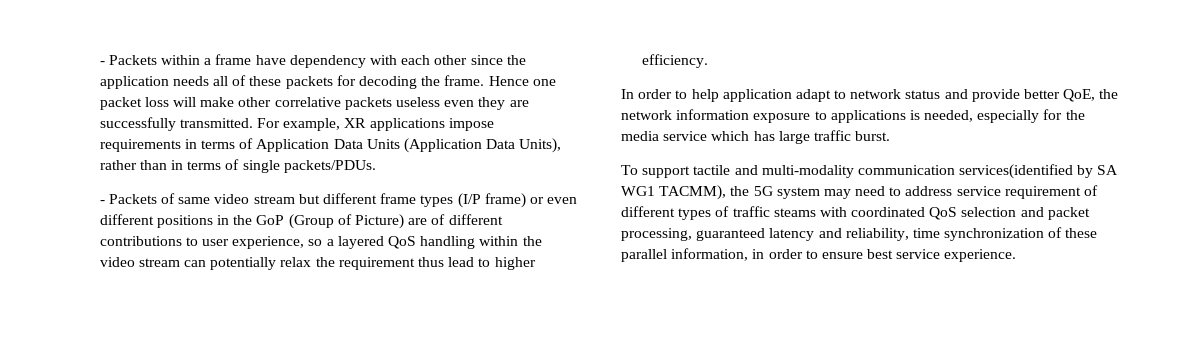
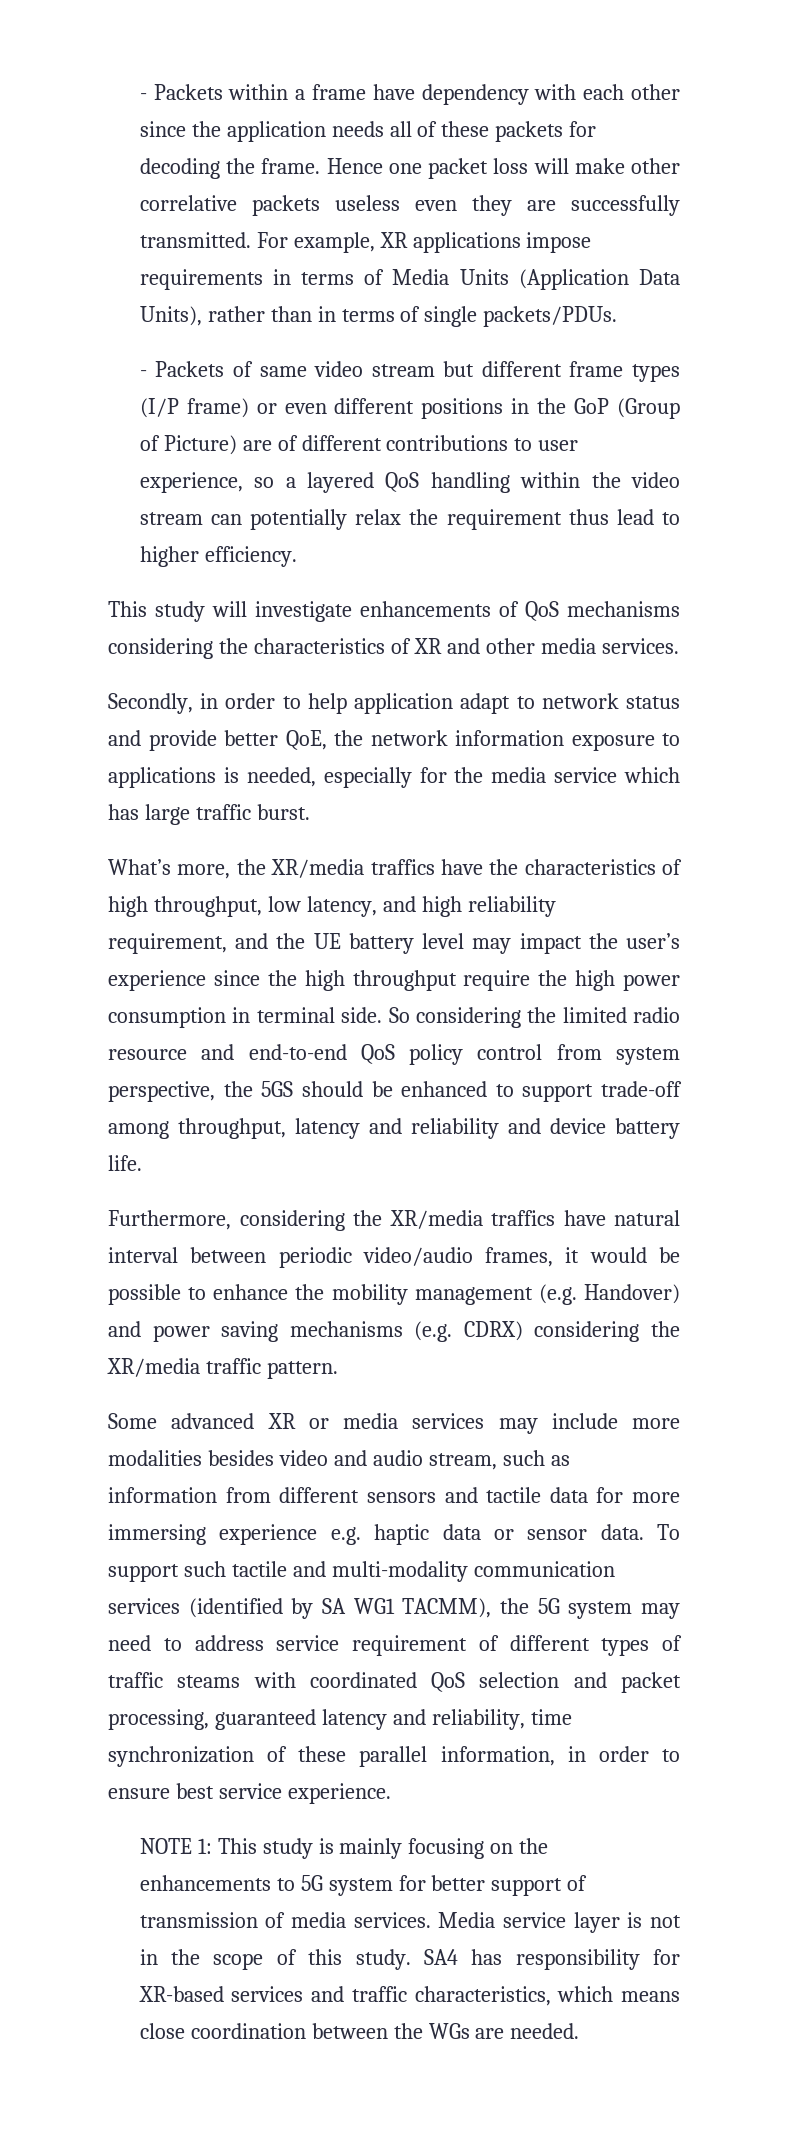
[256,139,363,152] Application Data -> [392,269,450,285] Media
[621,89,634,99] In -> [108,601,680,622] [108,638,679,659] [108,693,219,714] This study will investigate enhancements of QoS mechanisms considering the characteristics of XR and other media services. // Secondly, in
(891, 136) none -> [108,859,682,879] [108,896,556,917] [108,933,680,954] [108,970,680,991] [108,1007,680,1028] [108,1044,680,1065] [108,1081,682,1102] [108,1118,680,1139] [108,1155,142,1171] [108,1210,680,1231] [108,1247,680,1268] [108,1284,680,1305] [108,1321,680,1342] [107,1358,338,1379] [108,1413,680,1434] [108,1450,570,1470] [108,1487,680,1503] [108,1524,644,1545] What’s more, the XR/media traffics have the characteristics of high throughput, low latency, and high reliability requirement, and the UE battery level may impact the user’s experience since the high throughput require the high power consumption in terminal side. So considering the limited radio resource and end-to-end QoS policy control from system perspective, the 5GS should be enhanced to support trade-off among throughput, latency and reliability and device battery life. // Furthermore, considering the XR/media traffics have natural interval between periodic video/audio frames, it would be possible to enhance the mobility management (e.g. Handover) and power saving mechanisms (e.g. CDRX) considering the XR/media traffic pattern. // Some advanced XR or media services may include more modalities besides video and audio stream, such as information from different sensors and tactile data for more immersing experience e.g. haptic data or sensor data.
(691, 172) none -> [183,1561,226,1577] such
[959,164,1074,179] services(identified -> [108,1598,283,1618] services (identified
(1017, 255) none -> [139,1838,549,1859] [139,1875,588,1896] [139,1912,681,1933] [139,1949,680,1970] [138,1986,680,2006] [139,2023,580,2039] // NOTE 1: This study is mainly focusing on the enhancements to 5G system for better support of transmission of media services. Media service layer is not in the scope of this study. SA4 has responsibility for XR-based services and traffic characteristics, which means close coordination between the WGs are needed.

